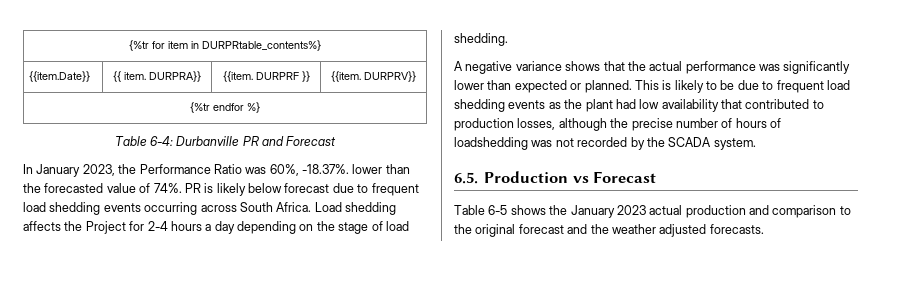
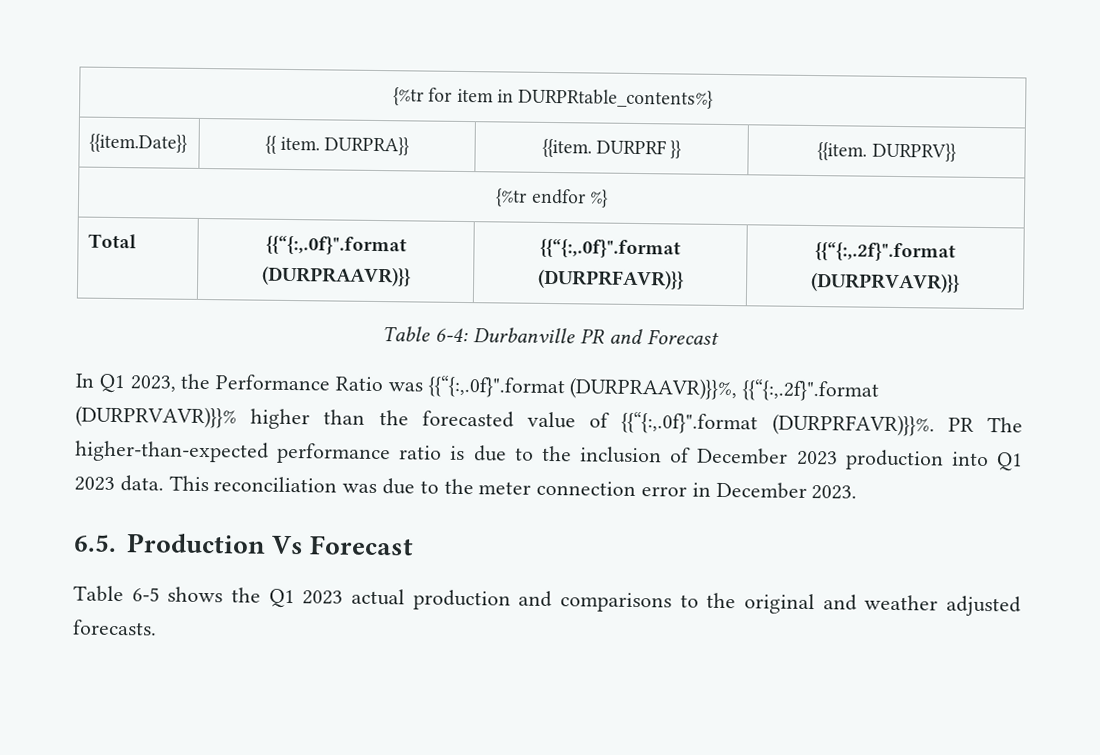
(260, 107) none -> [88,233,138,249] [265,235,407,256] [261,265,411,287] [540,238,681,259] [537,268,684,290] [815,242,956,262] [811,272,960,293] // Total | {{“{:,.0f}".format (DURPRAAVR)}} | {{“{:,.0f}".format (DURPRFAVR)}} | {{“{:,.2f}".format (DURPRVAVR)}}
[36,164,81,177] January -> [98,373,126,394] Q1
[269,164,383,176] 60%, -18.37%. lower -> [427,375,880,402] [75,405,311,430] {{“{:,.0f}".format (DURPRAAVR)}}%, {{“{:,.2f}".format (DURPRVAVR)}}% higher
[153,183,419,196] [23,202,396,215] [23,221,409,234] [454,33,508,46] [454,61,851,74] [454,80,850,93] [454,99,824,112] [454,118,781,131] [454,137,756,150] 74%. PR is likely below forecast due to frequent load shedding events occurring across South Africa. Load shedding affects the Project for 2-4 hours a day depending on the stage of load shedding. // A negative variance shows that the actual performance was significantly lower than expected or planned. This is likely to be due to frequent load shedding events as the plant had low availability that contributed to production losses, although the precise number of hours of loadshedding was not recorded by the SCADA system. -> [621,411,1024,437] [75,440,1024,472] [74,475,858,500] {{“{:,.0f}".format (DURPRFAVR)}}%. PR The higher-than-expected performance ratio is due to the inclusion of December 2023 production into Q1 2023 data. This reconciliation was due to the meter connection error in December 2023.
[572,176,589,183] vs -> [271,535,305,555] Vs
[570,205,615,218] January -> [268,588,295,609] Q1
[772,205,837,218] comparison -> [560,592,672,613] comparisons
[518,224,609,234] forecast and the -> [822,594,857,611] and

